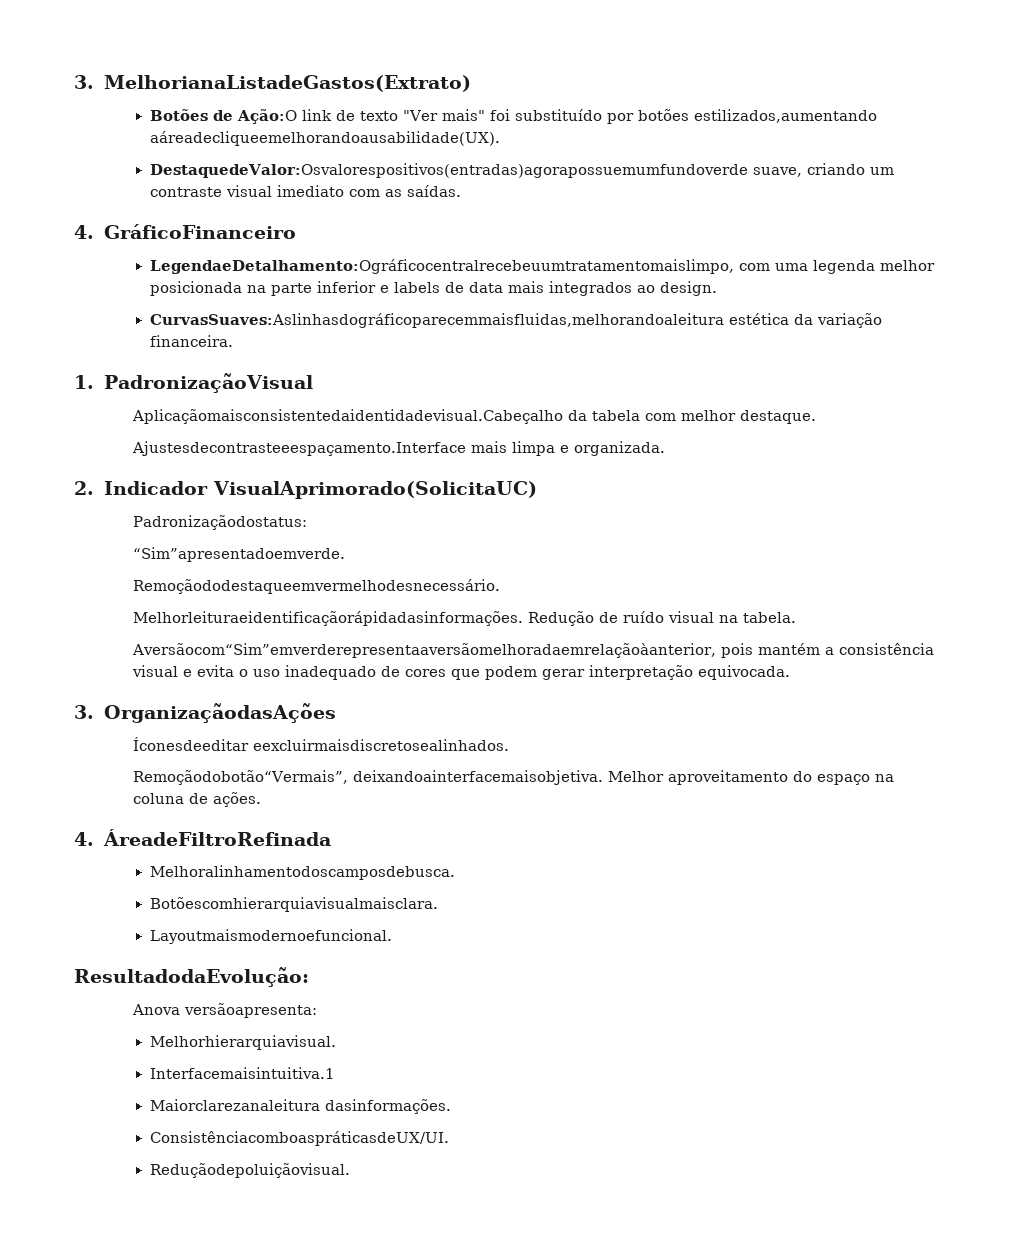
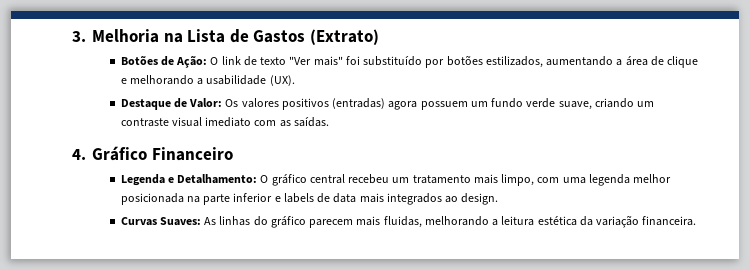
[74,75,471,92] 3. MelhorianaListadeGastos(Extrato) -> [72,29,379,45] 3. Melhoria na Lista de Gastos (Extrato)
[236,109,297,124] Ação:O -> [176,56,219,68] Ação: O
[693,109,877,123] [149,131,500,146] [149,163,748,178] estilizados,aumentando aáreadecliqueemelhorandoausabilidade(UX). // DestaquedeValor:Osvalorespositivos(entradas)agorapossuemumfundoverde -> [485,56,699,68] [120,75,295,86] [120,98,556,110] estilizados, aumentando a área de clique e melhorando a usabilidade (UX). // Destaque de Valor: Os valores positivos (entradas) agora possuem um fundo verde
[103,224,296,239] [149,259,734,274] GráficoFinanceiro // LegendaeDetalhamento:Ográficocentralrecebeuumtratamentomaislimpo, -> [92,146,233,161] [120,174,535,186] Gráfico Financeiro // Legenda e Detalhamento: O gráfico central recebeu um tratamento mais limpo,
[149,313,882,328] [149,335,233,347] [74,373,313,393] [132,409,817,424] [132,441,666,456] [74,481,537,499] [133,515,308,530] [133,547,346,562] [133,579,501,594] [133,611,797,626] [132,643,935,658] [132,665,791,680] [74,703,336,723] [133,737,510,751] [133,770,895,785] [133,792,262,807] [74,829,331,846] [149,865,455,880] [149,897,438,912] [149,929,392,944] [74,967,309,987] [132,1003,318,1018] [149,1035,336,1050] [149,1067,335,1079] [149,1099,451,1114] [149,1131,449,1146] [149,1163,350,1178] CurvasSuaves:Aslinhasdográficoparecemmaisfluidas,melhorandoaleitura estética da variação financeira. // 1. PadronizaçãoVisual // Aplicaçãomaisconsistentedaidentidadevisual.Cabeçalho da tabela com melhor destaque. // Ajustesdecontrasteeespaçamento.Interface mais limpa e organizada. // 2. Indicador VisualAprimorado(SolicitaUC) // Padronizaçãodostatus: // “Sim”apresentadoemverde. // Remoçãododestaqueemvermelhodesnecessário. // Melhorleituraeidentificaçãorápidadasinformações. Redução de ruído visual na tabela. // Aversãocom“Sim”emverderepresentaaversãomelhoradaemrelaçãoàanterior, pois mantém a consistência visual e evita o uso inadequado de cores que podem gerar interpretação equivocada. // 3. OrganizaçãodasAções // Íconesdeeditar eexcluirmaisdiscretosealinhados. // Remoçãodobotão“Vermais”, deixandoainterfacemaisobjetiva. Melhor aproveitamento do espaço na coluna de ações. // 4. ÁreadeFiltroRefinada // Melhoralinhamentodoscamposdebusca. // Botõescomhierarquiavisualmaisclara. // Layoutmaismodernoefuncional. // ResultadodaEvolução: // Anova versãoapresenta: // Melhorhierarquiavisual. // Interfacemaisintuitiva.1 // Maiorclarezanaleitura dasinformações. // ConsistênciacomboaspráticasdeUX/UI. // Reduçãodepoluiçãovisual. -> [120,215,697,228] Curvas Suaves: As linhas do gráfico parecem mais fluidas, melhorando a leitura estética da variação financeira.

